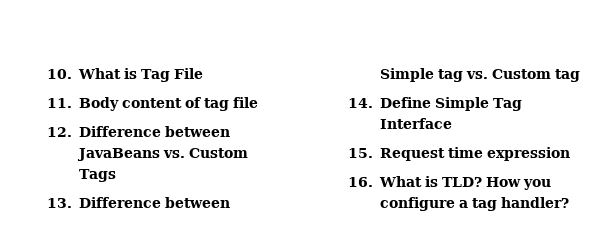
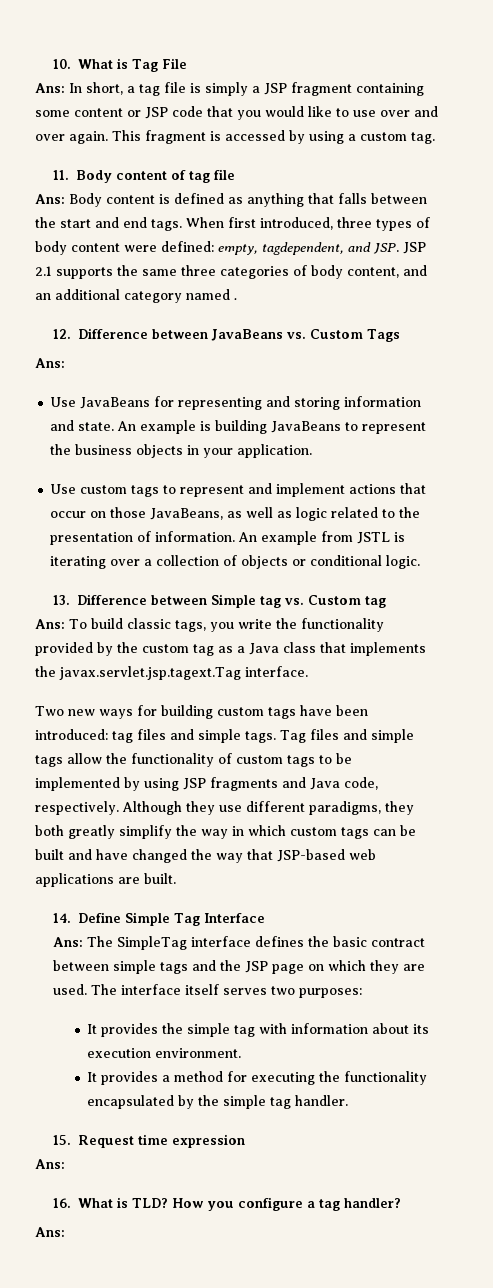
(203, 73) none -> [35,82,424,96] [35,106,438,120] [35,130,435,144] // Ans: In short, a tag file is simply a JSP fragment containing some content or JSP code that you would like to use over and over again. This fragment is accessed by using a custom tag.
(258, 102) none -> [35,193,427,207] [35,217,430,231] [35,241,426,255] [35,265,427,279] [35,289,237,303] // Ans: Body content is defined as anything that falls between the start and end tags. When first introduced, three types of body content were defined: empty, tagdependent, and JSP. JSP 2.1 supports the same three categories of body content, and an additional category named .
(116, 175) none -> [35,358,65,368] [50,396,422,410] [50,420,427,434] [50,444,313,458] [50,483,427,497] [50,507,421,521] [50,531,406,545] [50,555,421,569] // Ans: // Use JavaBeans for representing and storing information and state. An example is building JavaBeans to represent the business objects in your application. // Use custom tags to represent and implement actions that occur on those JavaBeans, as well as logic related to the presentation of information. An example from JSTL is iterating over a collection of objects or conditional logic.
(580, 75) none -> [35,618,384,632] [35,642,426,656] [35,666,308,680] [35,705,368,719] [35,729,414,743] [35,753,352,767] [35,777,378,791] [35,801,414,815] [35,825,416,839] [35,849,376,863] [35,873,176,887] // Ans: To build classic tags, you write the functionality provided by the custom tag as a Java class that implements the javax.servlet.jsp.tagext.Tag interface. // Two new ways for building custom tags have been introduced: tag files and simple tags. Tag files and simple tags allow the functionality of custom tags to be implemented by using JSP fragments and Java code, respectively. Although they use different paradigms, they both greatly simplify the way in which custom tags can be built and have changed the way that JSP-based web applications are built.
(452, 123) none -> [53,936,426,950] [53,960,426,974] [53,984,363,998] [87,1023,430,1037] [87,1048,242,1058] [87,1071,428,1085] [87,1095,349,1109] // Ans: The SimpleTag interface defines the basic contract between simple tags and the JSP page on which they are used. The interface itself serves two purposes: // It provides the simple tag with information about its execution environment. // It provides a method for executing the functionality encapsulated by the simple tag handler.
(570, 154) none -> [35,1159,65,1169] // Ans:
(569, 202) none -> [35,1227,65,1237] // Ans:

